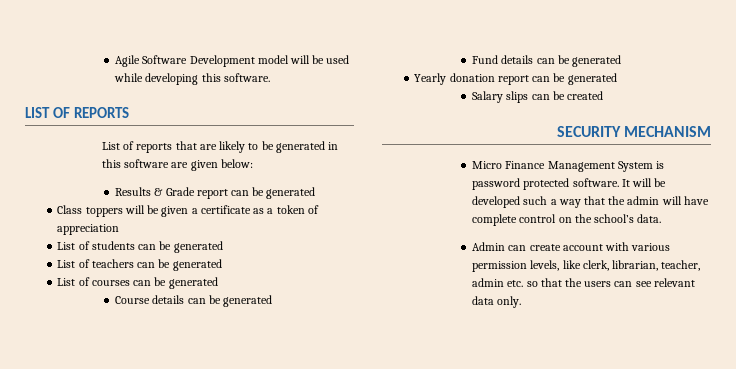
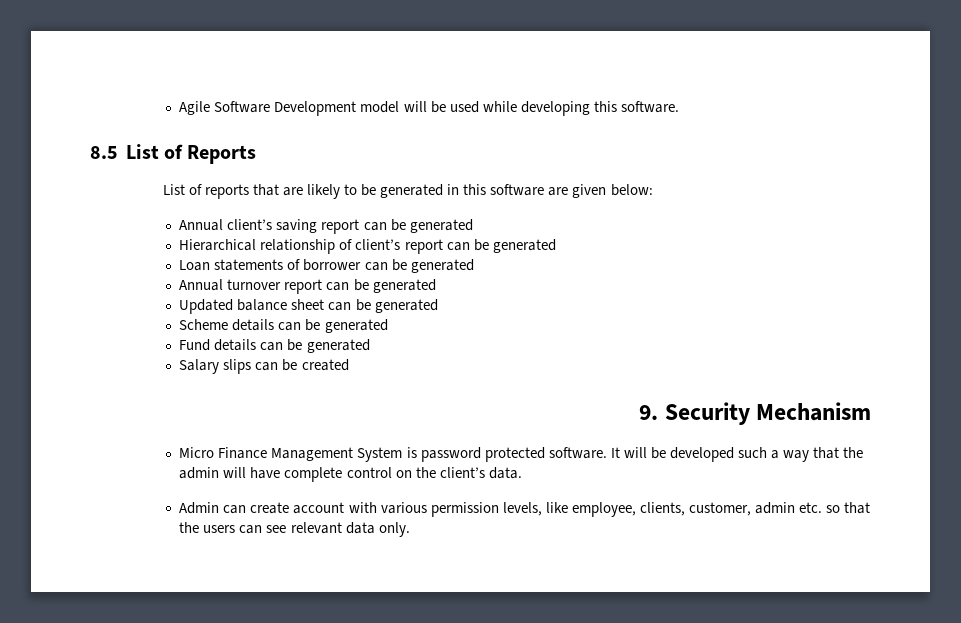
[25,107,129,118] LIST OF REPORTS -> [90,144,257,164] 8.5 List of Reports
[115,187,316,199] [57,205,319,217] [57,224,120,235] [57,241,223,253] [57,259,222,271] [57,277,218,289] [115,296,151,304] Results & Grade report can be generated // Class toppers will be given a certificate as a token of appreciation // List of students can be generated // List of teachers can be generated // List of courses can be generated // Course -> [179,219,473,234] [179,239,556,254] [179,259,474,273] [179,279,436,294] [179,299,438,314] [179,319,229,330] Annual client’s saving report can be generated // Hierarchical relationship of client’s report can be generated // Loan statements of borrower can be generated // Annual turnover report can be generated // Updated balance sheet can be generated // Scheme
[414,73,617,85] // Yearly donation report can be generated -> (370, 346) none
[556,126,711,137] SECURITY MECHANISM -> [639,402,871,425] 9. Security Mechanism
[594,214,635,223] school’s -> [439,467,485,478] client’s
[582,260,701,271] clerk, librarian, teacher, -> [571,502,751,517] employee, clients, customer,

